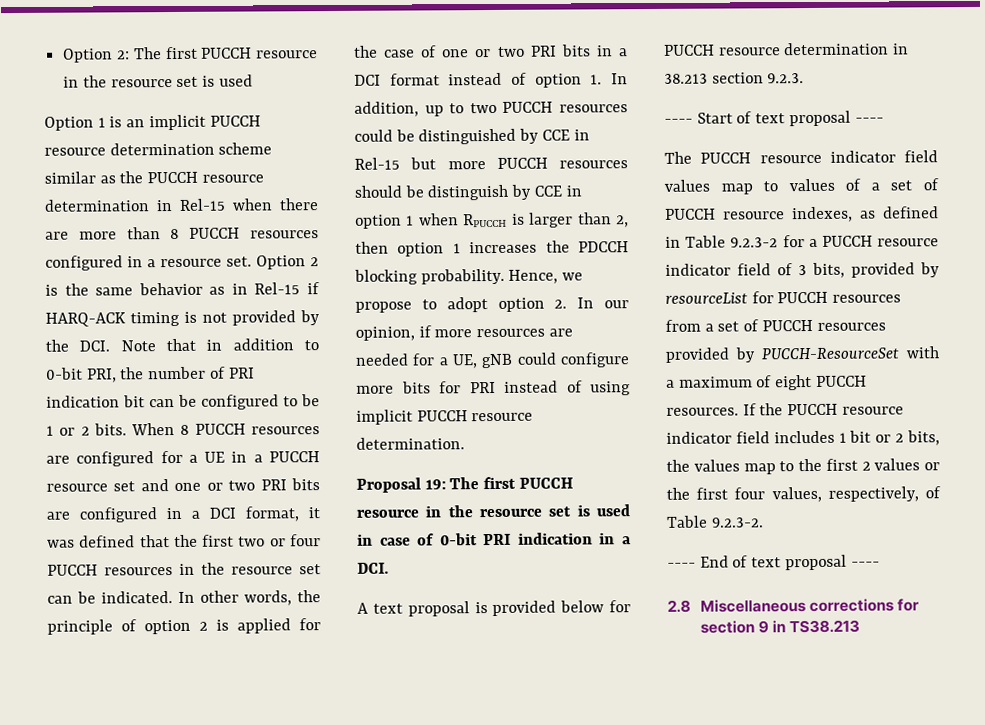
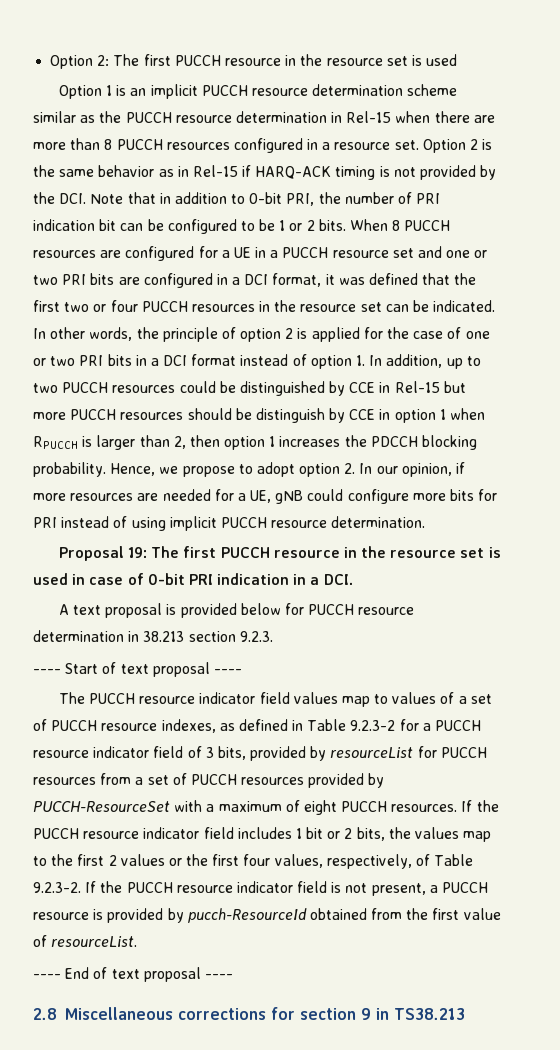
(764, 522) none -> [85,881,489,896] [33,908,501,923] [33,935,138,947] If the PUCCH resource indicator field is not present, a PUCCH resource is provided by pucch-ResourceId obtained from the first value of resourceList.

